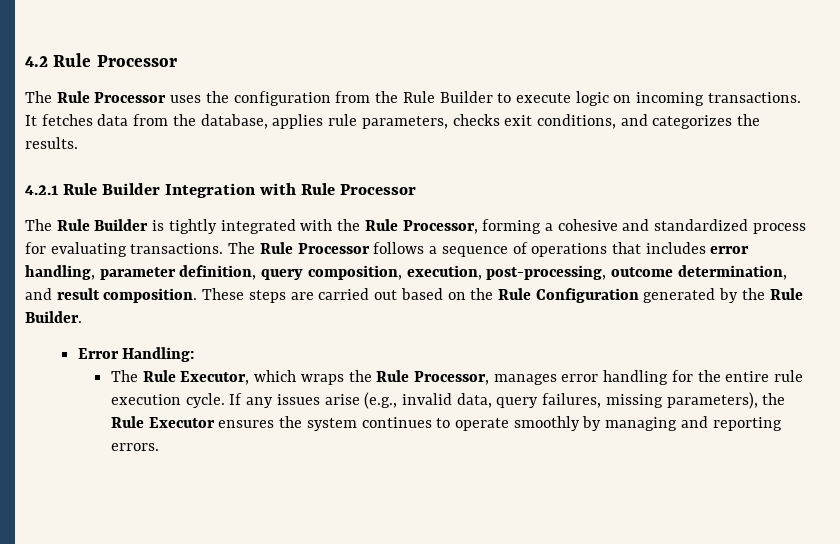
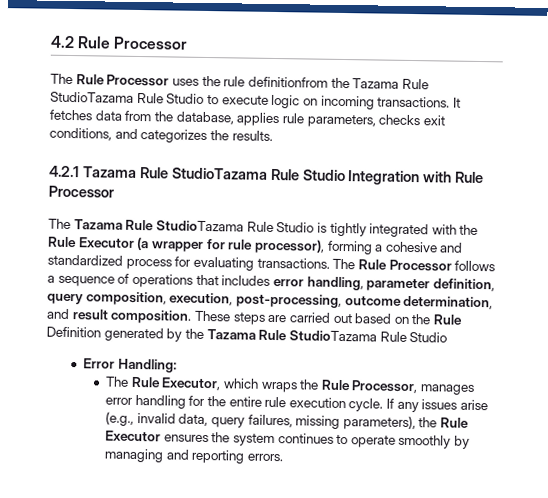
[233,91,493,106] configuration from the Rule Builder -> [223,76,429,90] [50,91,205,104] rule definitionfrom the Tazama Rule StudioTazama Rule Studio
[62,183,160,195] Rule Builder -> [82,166,346,182] Tazama Rule StudioTazama Rule Studio
[56,219,149,231] Rule Builder -> [73,219,315,233] Tazama Rule StudioTazama Rule Studio
[402,220,478,234] Processor, -> [78,236,325,254] Executor (a wrapper for rule processor),
[535,288,639,303] Configuration -> [46,326,101,338] Definition
[769,288,803,300] [25,311,82,323] Rule Builder. -> [206,329,448,343] Tazama Rule StudioTazama Rule Studio

